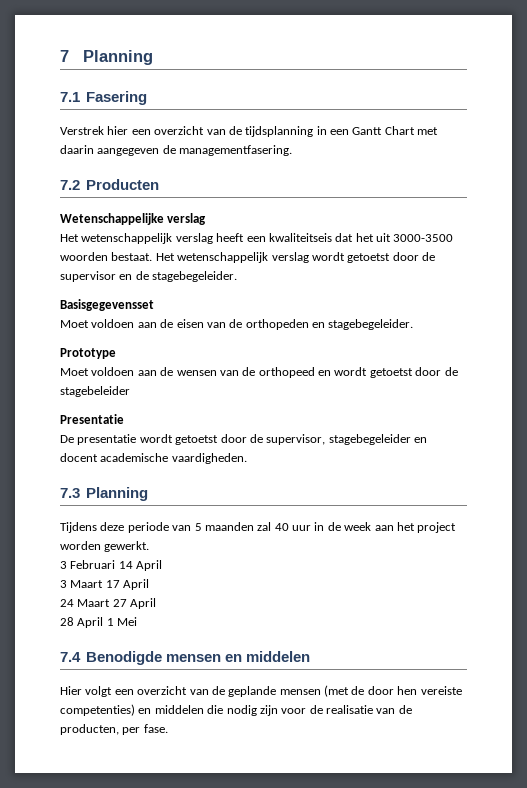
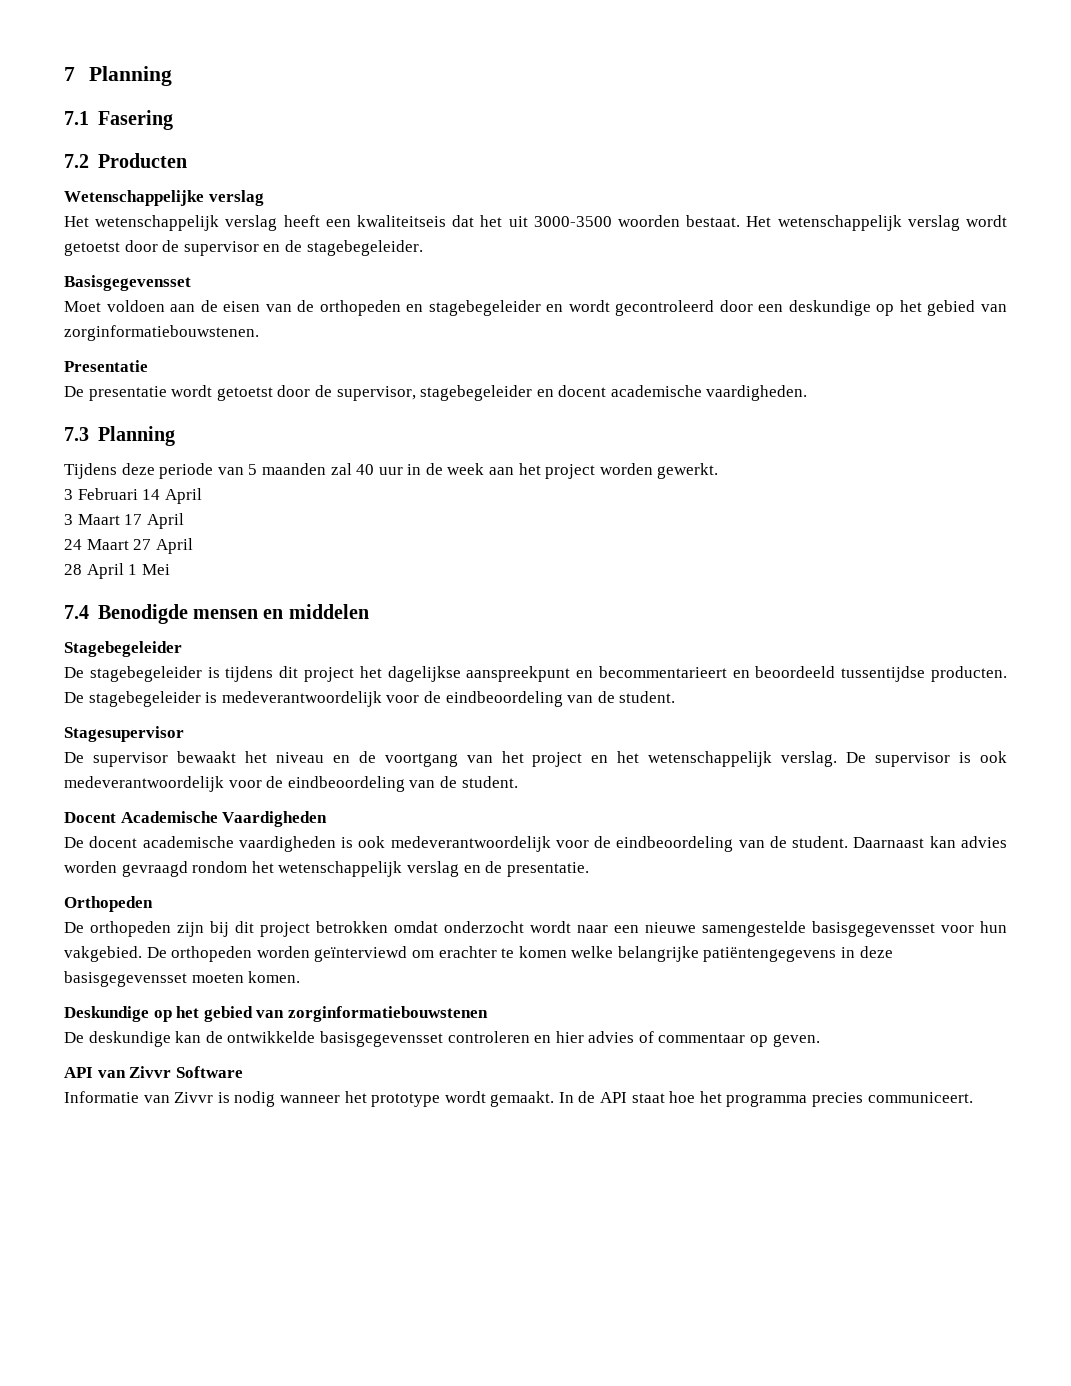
[60,126,439,137] [60,145,293,156] // Verstrek hier een overzicht van de tijdsplanning in een Gantt Chart met daarin aangegeven de managementfasering. -> (173, 120) none
[328,319,414,330] [60,348,116,359] [60,367,458,378] [60,386,130,397] stagebegeleider. // Prototype // Moet voldoen aan de wensen van de orthopeed en wordt getoetst door de stagebeleider -> [428,300,1007,316] [64,325,259,341] stagebegeleider en wordt gecontroleerd door een deskundige op het gebied van zorginformatiebouwstenen.
[60,685,462,697] [60,704,412,716] [60,724,168,735] Hier volgt een overzicht van de geplande mensen (met de door hen vereiste competenties) en middelen die nodig zijn voor de realisatie van de producten, per fase. -> [64,641,182,657] [64,666,1008,682] [64,691,676,707] [64,726,184,742] [64,751,1008,767] [64,776,518,792] [64,811,328,827] [64,836,1007,852] [64,861,589,877] [64,896,153,912] [64,921,1007,937] [64,946,893,962] [64,971,301,987] [64,1006,488,1022] [64,1031,820,1047] [64,1066,243,1078] [64,1091,973,1107] Stagebegeleider // De stagebegeleider is tijdens dit project het dagelijkse aanspreekpunt en becommentarieert en beoordeeld tussentijdse producten. De stagebegeleider is medeverantwoordelijk voor de eindbeoordeling van de student. // Stagesupervisor // De supervisor bewaakt het niveau en de voortgang van het project en het wetenschappelijk verslag. De supervisor is ook medeverantwoordelijk voor de eindbeoordeling van de student. // Docent Academische Vaardigheden // De docent academische vaardigheden is ook medeverantwoordelijk voor de eindbeoordeling van de student. Daarnaast kan advies worden gevraagd rondom het wetenschappelijk verslag en de presentatie. // Orthopeden // De orthopeden zijn bij dit project betrokken omdat onderzocht wordt naar een nieuwe samengestelde basisgegevensset voor hun vakgebied. De orthopeden worden geïnterviewd om erachter te komen welke belangrijke patiëntengegevens in deze basisgegevensset moeten komen. // Deskundige op het gebied van zorginformatiebouwstenen // De deskundige kan de ontwikkelde basisgegevensset controleren en hier advies of commentaar op geven. // API van Zivvr Software // Informatie van Zivvr is nodig wanneer het prototype wordt gemaakt. In de API staat hoe het programma precies communiceert.

